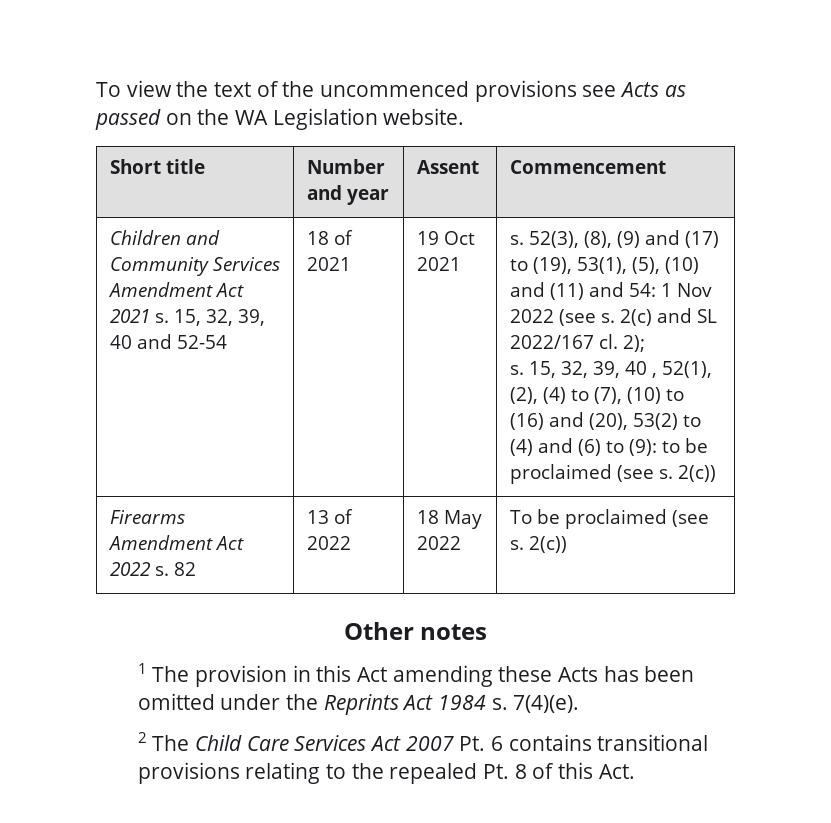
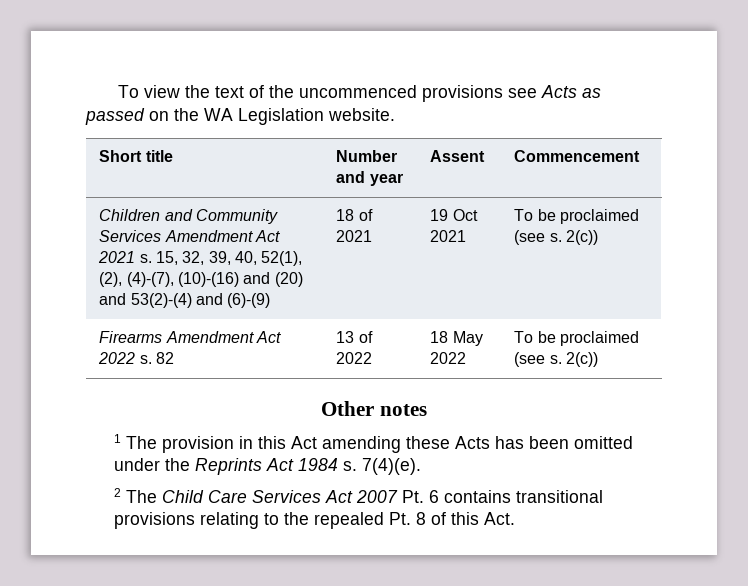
[109,334,227,349] 40 and 52-54 -> [234,251,303,266] [99,272,303,287] [99,293,271,308] 40, 52(1), (2), (4)-(7), (10)-(16) and (20) and 53(2)-(4) and (6)-(9)
[509,230,720,248] [509,257,700,274] [509,282,713,300] [509,308,718,326] [509,334,645,352] [509,361,713,378] [509,387,685,404] [509,412,702,430] [509,438,681,456] s. 52(3), (8), (9) and (17) to (19), 53(1), (5), (10) and (11) and 54: 1 Nov 2022 (see s. 2(c) and SL 2022/167 cl. 2); // s. 15, 32, 39, 40 , 52(1), (2), (4) to (7), (10) to (16) and (20), 53(2) to (4) and (6) to (9): to -> [514,209,534,221] To

